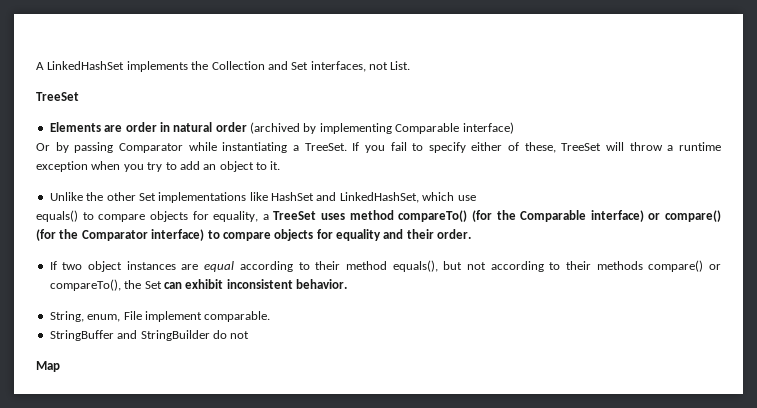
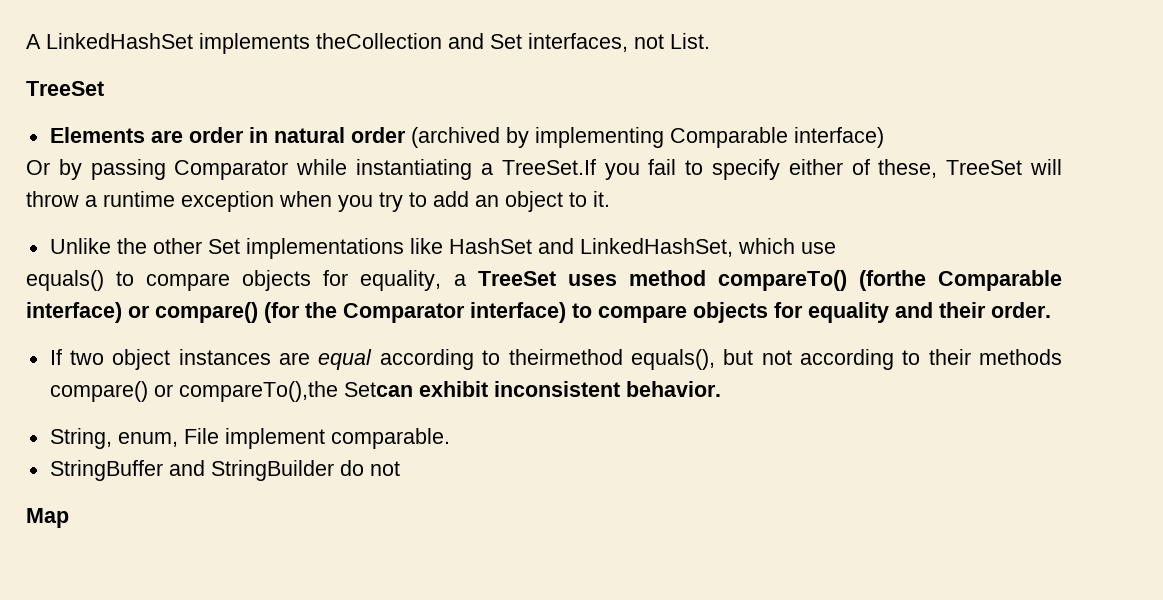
[191,61,265,70] the Collection -> [316,33,442,49] theCollection
[304,142,360,151] TreeSet. If -> [501,159,596,175] TreeSet.If
[471,210,516,222] (for the -> [858,270,926,291] (forthe
[315,261,387,270] their method -> [508,349,623,365] theirmethod
[49,279,182,291] compareTo(), the Set can -> [178,381,413,402] compareTo(),the Setcan

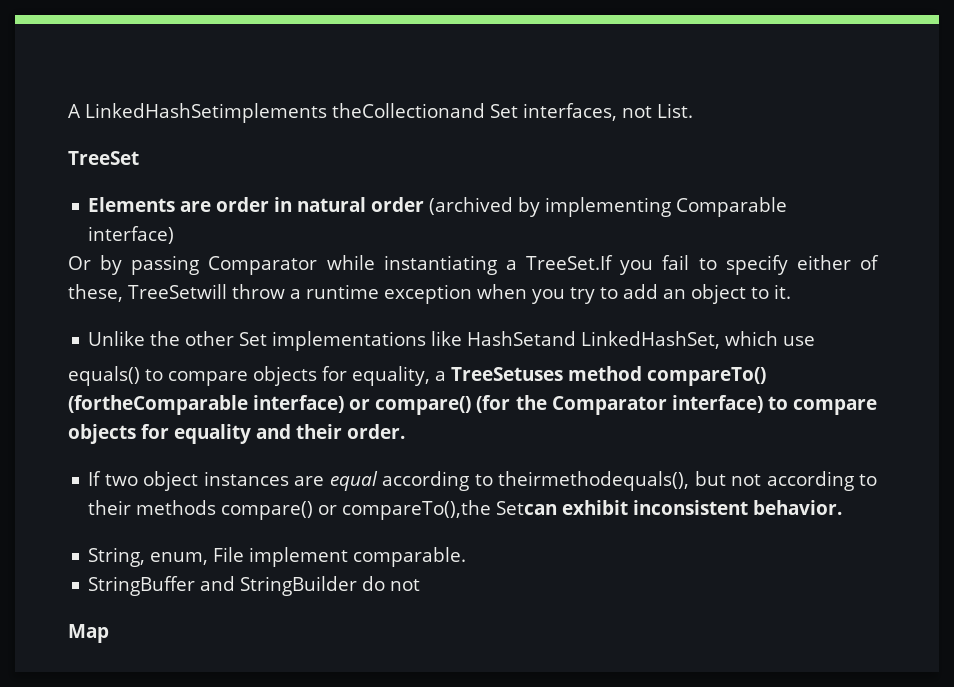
[46,33,484,54] LinkedHashSet implements theCollection and -> [85,103,485,123] LinkedHashSetimplements theCollectionand
[946,159,1062,175] TreeSet will -> [128,284,227,299] TreeSetwill
[448,238,574,254] HashSet and -> [467,331,577,346] HashSetand
[477,270,1062,291] TreeSet uses method compareTo() (forthe Comparable -> [450,366,766,386] [68,395,248,415] TreeSetuses method compareTo() (fortheComparable
[508,349,715,370] theirmethod equals(), -> [498,471,690,491] theirmethodequals(),

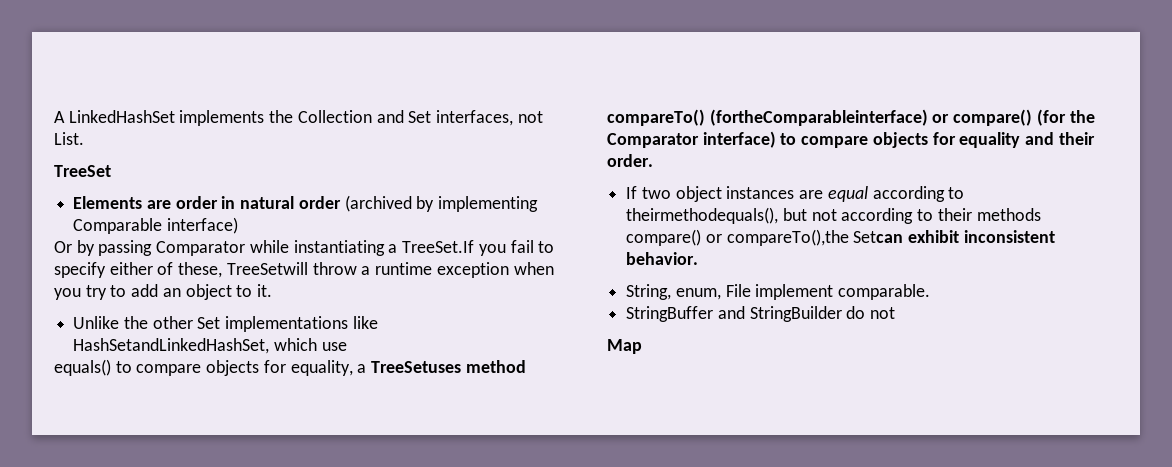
[85,103,485,123] LinkedHashSetimplements theCollectionand -> [68,110,404,126] LinkedHashSet implements the Collection and
[467,331,721,349] HashSetand LinkedHashSet, -> [73,338,270,354] HashSetandLinkedHashSet,
[68,395,345,415] (fortheComparable interface) -> [709,109,928,126] (fortheComparableinterface)

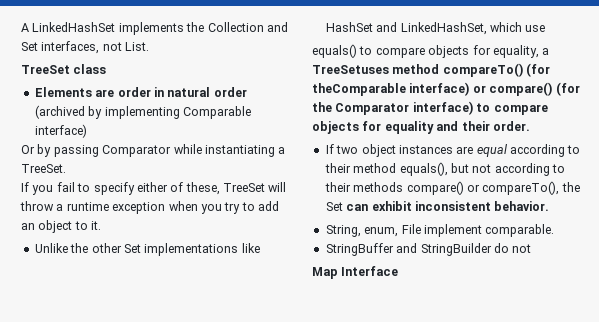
(111, 171) none -> [73,64,107,74] class
[402,240,475,253] TreeSet.If -> [21,164,66,173] [21,182,29,192] TreeSet. // If
[226,262,308,275] TreeSetwill -> [223,182,287,192] TreeSet will
[73,338,270,354] HashSetandLinkedHashSet, -> [325,22,487,35] HashSet and LinkedHashSet,
[709,109,928,126] (fortheComparableinterface) -> [526,63,551,77] [312,82,470,96] (for theComparable interface)
[626,207,779,224] theirmethodequals(), -> [324,162,448,176] their method equals(),
[726,229,904,246] compareTo(),the Setcan -> [482,181,580,195] [325,202,369,211] compareTo(), the Set can
(642, 346) none -> [341,266,399,276] Interface

